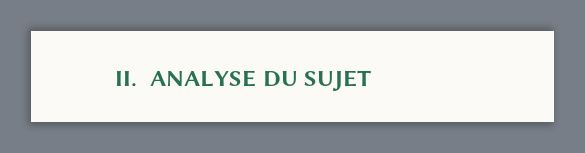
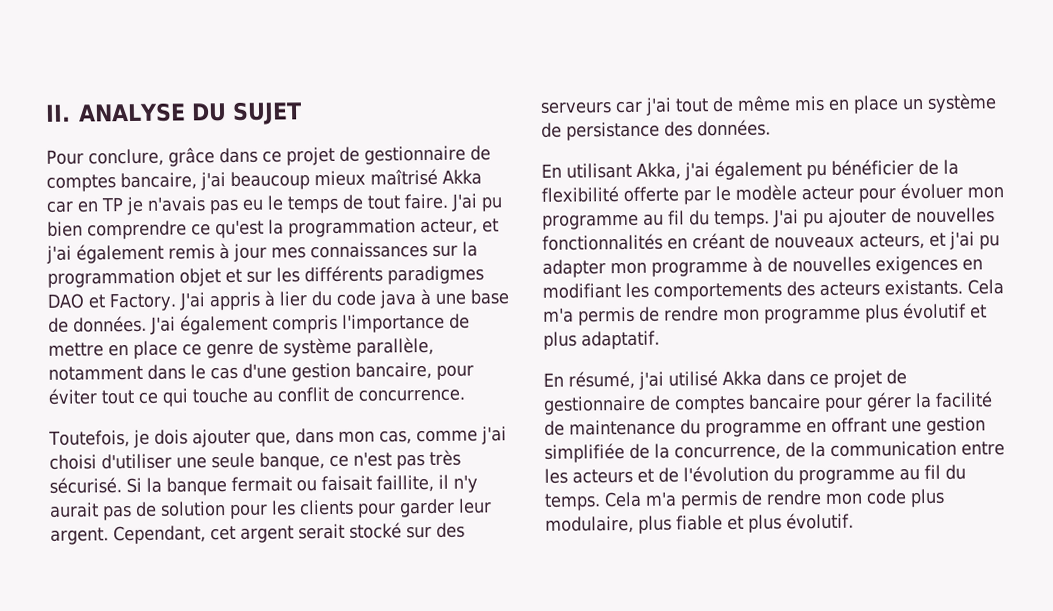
(371, 80) none -> [46,145,491,167] [46,168,482,192] [46,193,503,216] [47,218,499,240] [46,241,478,264] [47,265,484,288] [47,288,509,312] [48,313,470,335] [48,336,434,359] [48,361,474,382] [48,386,465,407] [48,426,507,448] [49,449,461,471] [49,474,478,496] [49,498,492,521] [50,522,465,545] [540,93,997,116] [541,119,771,141] [541,159,959,181] [541,182,1004,205] [542,207,995,230] [542,231,1000,251] [542,255,983,278] [542,279,1004,301] [543,302,987,326] [543,330,660,350] [543,369,907,390] [543,391,993,415] [544,416,986,438] [544,440,1005,463] [544,464,966,485] [544,488,945,511] [545,512,854,534] // Pour conclure, grâce dans ce projet de gestionnaire de comptes bancaire, j'ai beaucoup mieux maîtrisé Akka car en TP je n'avais pas eu le temps de tout faire. J'ai pu bien comprendre ce qu'est la programmation acteur, et j'ai également remis à jour mes connaissances sur la programmation objet et sur les différents paradigmes DAO et Factory. J'ai appris à lier du code java à une base de données. J'ai également compris l'importance de mettre en place ce genre de système parallèle, notamment dans le cas d'une gestion bancaire, pour éviter tout ce qui touche au conflit de concurrence. // Toutefois, je dois ajouter que, dans mon cas, comme j'ai choisi d'utiliser une seule banque, ce n'est pas très sécurisé. Si la banque fermait ou faisait faillite, il n'y aurait pas de solution pour les clients pour garder leur argent. Cependant, cet argent serait stocké sur des serveurs car j'ai tout de même mis en place un système de persistance des données. // En utilisant Akka, j'ai également pu bénéficier de la flexibilité offerte par le modèle acteur pour évoluer mon programme au fil du temps. J'ai pu ajouter de nouvelles fonctionnalités en créant de nouveaux acteurs, et j'ai pu adapter mon programme à de nouvelles exigences en modifiant les comportements des acteurs existants. Cela m'a permis de rendre mon programme plus évolutif et plus adaptatif. // En résumé, j'ai utilisé Akka dans ce projet de gestionnaire de comptes bancaire pour gérer la facilité de maintenance du programme en offrant une gestion simplifiée de la concurrence, de la communication entre les acteurs et de l'évolution du programme au fil du temps. Cela m'a permis de rendre mon code plus modulaire, plus fiable et plus évolutif.

